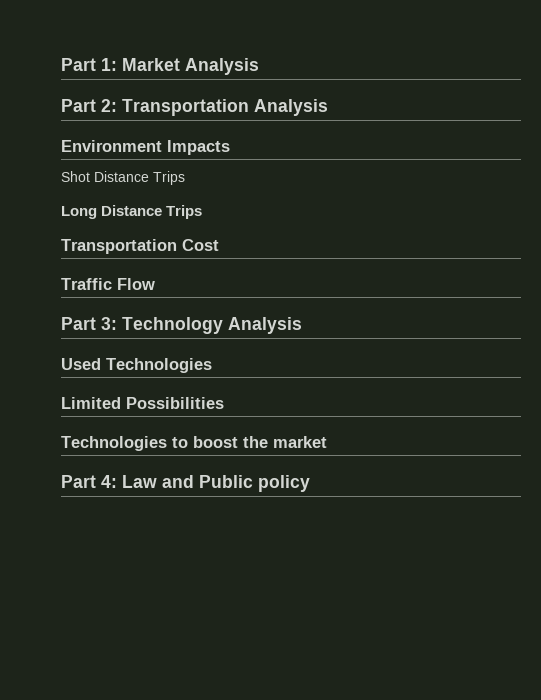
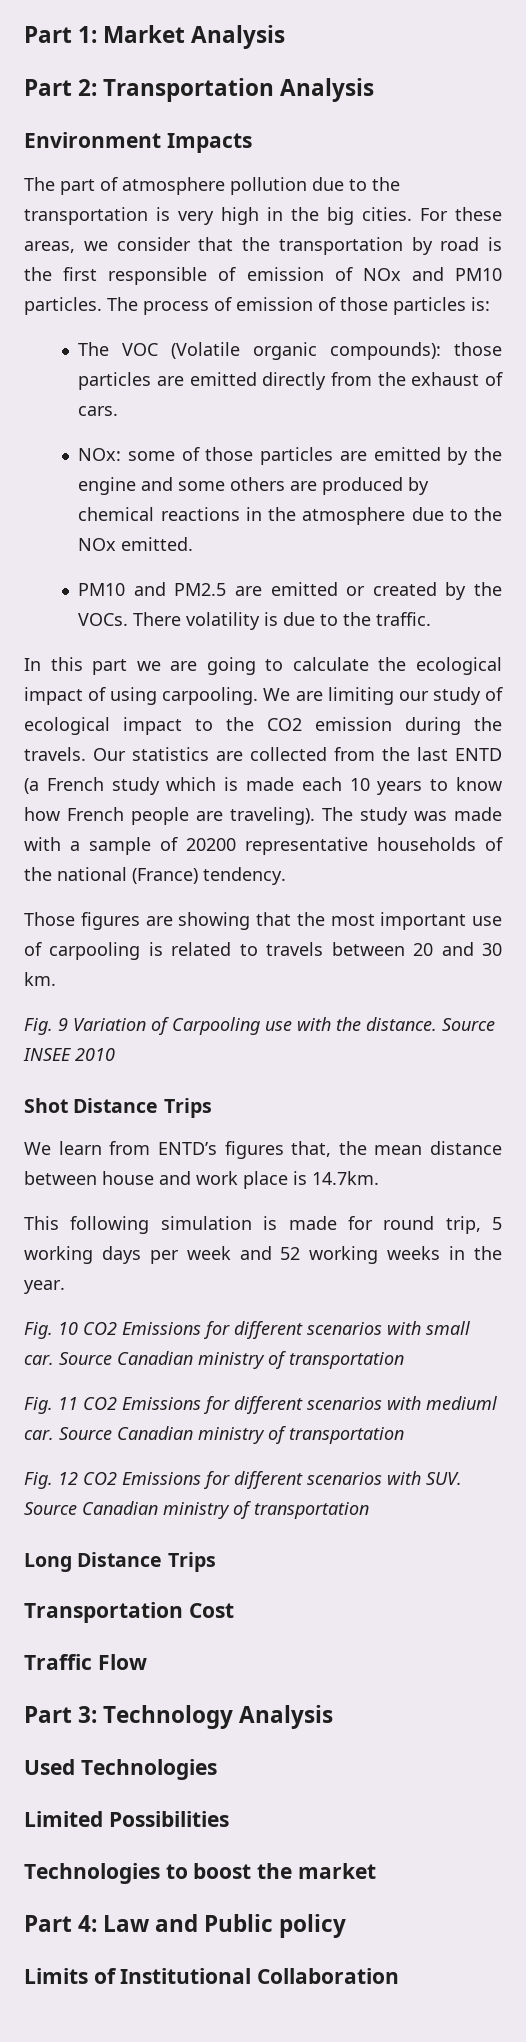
[61,171,185,185] Shot Distance Trips -> [24,177,400,195] [24,207,502,225] [24,237,502,255] [24,267,502,285] [24,297,490,315] [78,342,502,360] [78,372,504,390] [78,406,119,416] [78,447,502,465] [78,477,430,495] [78,507,502,525] [78,537,194,551] [78,582,502,600] [78,612,432,630] [24,657,502,675] [24,687,503,705] [24,717,502,735] [24,747,502,761] [24,777,503,795] [24,807,502,825] [24,837,503,855] [24,867,286,885] [24,912,502,930] [24,942,503,960] [24,972,56,986] [24,1017,495,1035] [23,1048,115,1061] [24,1098,212,1118] [24,1141,502,1159] [24,1171,379,1189] [24,1216,502,1234] [24,1246,503,1264] [24,1280,65,1294] [24,1321,470,1339] [24,1351,404,1369] [24,1396,497,1414] [24,1426,404,1444] [24,1471,462,1489] [24,1501,369,1519] The part of atmosphere pollution due to the transportation is very high in the big cities. For these areas, we consider that the transportation by road is the first responsible of emission of NOx and PM10 particles. The process of emission of those particles is: // The VOC (Volatile organic compounds): those particles are emitted directly from the exhaust of cars. // NOx: some of those particles are emitted by the engine and some others are produced by chemical reactions in the atmosphere due to the NOx emitted. // PM10 and PM2.5 are emitted or created by the VOCs. There volatility is due to the traffic. // In this part we are going to calculate the ecological impact of using carpooling. We are limiting our study of ecological impact to the CO2 emission during the travels. Our statistics are collected from the last ENTD (a French study which is made each 10 years to know how French people are traveling). The study was made with a sample of 20200 representative households of the national (France) tendency. // Those figures are showing that the most important use of carpooling is related to travels between 20 and 30 km. // Fig. 9 Variation of Carpooling use with the distance. Source INSEE 2010 // Shot Distance Trips // We learn from ENTD’s figures that, the mean distance between house and work place is 14.7km. // This following simulation is made for round trip, 5 working days per week and 52 working weeks in the year. // Fig. 10 CO2 Emissions for different scenarios with small car. Source Canadian ministry of transportation // Fig. 11 CO2 Emissions for different scenarios with mediuml car. Source Canadian ministry of transportation // Fig. 12 CO2 Emissions for different scenarios with SUV. Source Canadian ministry of transportation
(310, 483) none -> [24,1968,400,1984] // Limits of Institutional Collaboration

